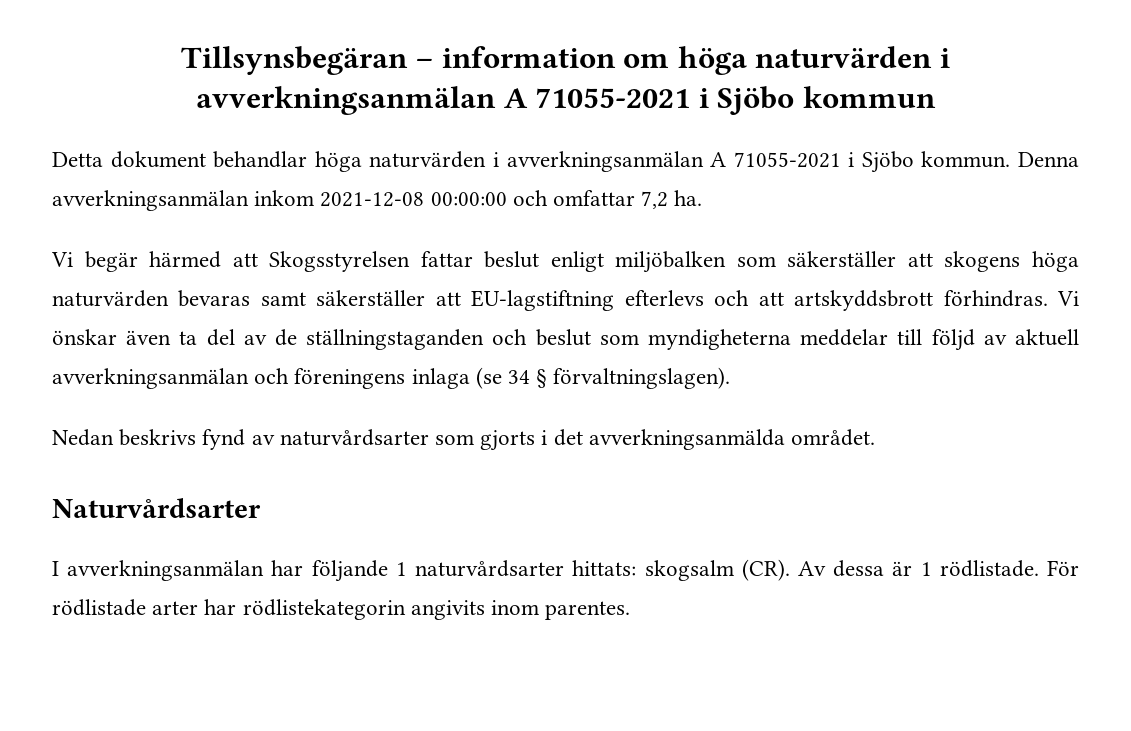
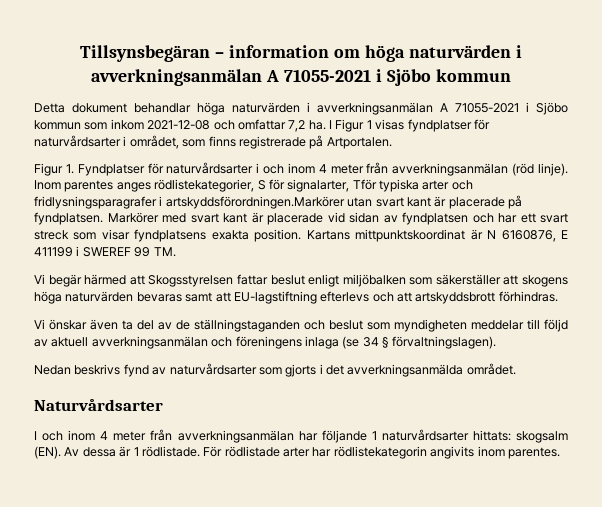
[921,151,1079,168] [52,190,249,211] kommun. Denna avverkningsanmälan -> [34,120,108,130] kommun som
[430,192,507,206] 00:00:00 -> (211, 125) none
(703, 198) none -> [329,119,490,132] [34,135,392,149] [34,162,569,176] [34,179,473,192] [34,195,522,209] [34,212,568,225] [34,229,568,242] [34,246,176,257] I Figur 1 visas fyndplatser för naturvårdsarter i området, som finns registrerade på Artportalen. // Figur 1. Fyndplatser för naturvårdsarter i och inom 4 meter från avverkningsanmälan (röd linje). Inom parentes anges rödlistekategorier, S för signalarter, Tför typiska arter och fridlysningsparagrafer i artskyddsförordningen.Markörer utan svart kant är placerade på fyndplatsen. Markörer med svart kant är placerade vid sidan av fyndplatsen och har ett svart streck som visar fyndplatsens exakta position. Kartans mittpunktskoordinat är N 6160876, E 411199 i SWEREF 99 TM.
[316,290,426,306] säkerställer -> (213, 297) none
(1048, 298) none -> (558, 296) //
[648,329,791,350] myndigheterna -> [394,319,467,332] myndigheten
(59, 568) none -> [42,429,173,441] och inom 4 meter från
[741,559,790,581] (CR). -> [34,446,61,459] (EN).

